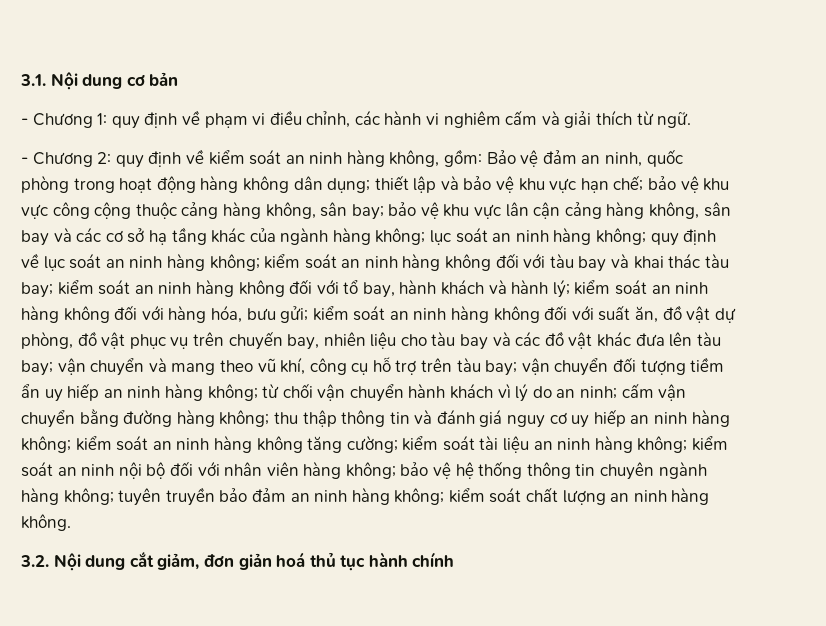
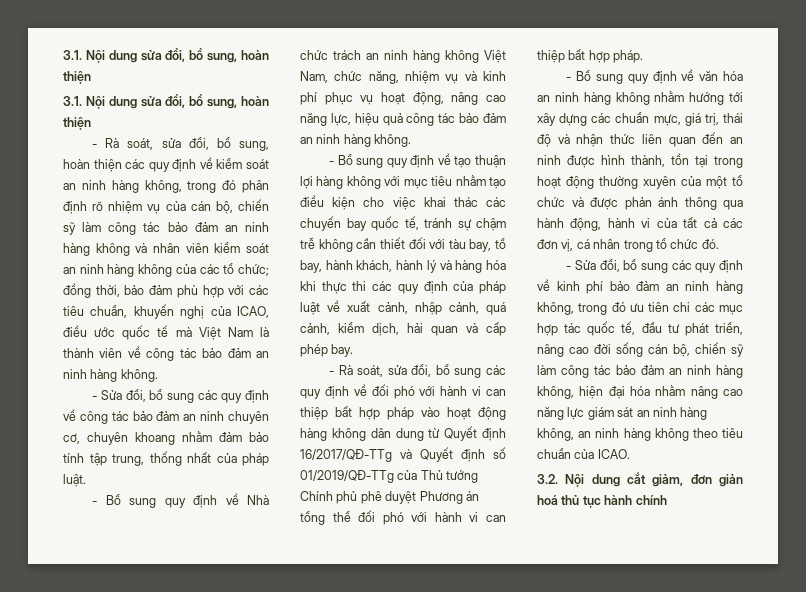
[20,72,179,90] [21,110,692,129] [21,152,112,167] 3.1. Nội dung cơ bản // - Chương 1: quy định về phạm vi điều chỉnh, các hành vi nghiêm cấm và giải thích từ ngữ. // - Chương 2: -> [63,48,269,63] [63,71,91,84] [63,94,269,109] [63,117,91,130] [92,137,269,151] [63,159,146,172] 3.1. Nội dung sửa đổi, bổ sung, hoàn thiện // 3.1. Nội dung sửa đổi, bổ sung, hoàn thiện // - Rà soát, sửa đổi, bổ sung, hoàn thiện các
[444,149,683,167] [21,175,730,193] [21,201,731,220] [21,227,717,246] [21,253,729,272] [21,279,709,298] [21,305,736,323] [21,331,721,350] [21,357,725,376] [21,383,687,402] [21,408,730,428] [21,435,729,453] [21,461,707,480] [21,487,710,506] [21,514,71,531] gồm: Bảo vệ đảm an ninh, quốc phòng trong hoạt động hàng không dân dụng; thiết lập và bảo vệ khu vực hạn chế; bảo vệ khu vực công cộng thuộc cảng hàng không, sân bay; bảo vệ khu vực lân cận cảng hàng không, sân bay và các cơ sở hạ tầng khác của ngành hàng không; lục soát an ninh hàng không; quy định về lục soát an ninh hàng không; kiểm soát an ninh hàng không đối với tàu bay và khai thác tàu bay; kiểm soát an ninh hàng không đối với tổ bay, hành khách và hành lý; kiểm soát an ninh hàng không đối với hàng hóa, bưu gửi; kiểm soát an ninh hàng không đối với suất ăn, đồ vật dự phòng, đồ vật phục vụ trên chuyến bay, nhiên liệu cho tàu bay và các đồ vật khác đưa lên tàu bay; vận chuyển và mang theo vũ khí, công cụ hỗ trợ trên tàu bay; vận chuyển đối tượng tiềm ẩn uy hiếp an ninh hàng không; từ chối vận chuyển hành khách vì lý do an ninh; cấm vận chuyển bằng đường hàng không; thu thập thông tin và đánh giá nguy cơ uy hiếp an ninh hàng không; kiểm soát an ninh hàng không tăng cường; kiểm soát tài liệu an ninh hàng không; kiểm soát an ninh nội bộ đối với nhân viên hàng không; bảo vệ hệ thống thông tin chuyên ngành hàng không; tuyên truyền bảo đảm an ninh hàng không; kiểm soát chất lượng an ninh hàng không. -> [187,180,269,193] [63,199,269,214] [63,222,269,235] [63,242,269,256] [63,263,269,277] [63,283,269,298] [63,304,269,319] [63,325,269,340] [63,346,269,361] [63,369,158,382] [92,389,269,403] [63,409,269,424] [63,431,269,445] [63,451,269,466] [63,474,86,487] [92,493,269,508] [300,50,506,63] [300,71,506,84] [300,92,506,105] [300,113,506,126] [300,134,412,147] [329,153,506,168] [300,175,506,189] [300,195,506,210] [300,216,506,231] [300,237,506,252] [300,260,506,273] [300,281,506,294] [300,300,506,315] [300,322,506,336] [300,344,354,357] [329,364,506,378] [300,384,506,399] [300,406,506,420] [300,426,506,441] [300,447,506,462] [300,470,479,483] [300,491,479,504] [300,510,506,525] [537,49,644,63] [566,69,743,84] [537,91,743,105] [537,112,743,126] [537,132,743,147] [537,153,743,168] [537,175,743,189] [537,197,743,210] [537,217,743,231] [537,238,719,252] [566,259,743,273] [537,279,743,294] [537,302,743,315] [537,321,743,336] [537,342,744,357] [537,365,743,378] [537,385,743,399] [537,407,708,420] [537,428,743,441] [537,448,630,459] trong đó phân định rõ nhiệm vụ của cán bộ, chiến sỹ làm công tác bảo đảm an ninh hàng không và nhân viên kiểm soát an ninh hàng không của các tổ chức; đồng thời, bảo đảm phù hợp với các tiêu chuẩn, khuyến nghị của ICAO, điều ước quốc tế mà Việt Nam là thành viên về công tác bảo đảm an ninh hàng không. // - Sửa đổi, bổ sung các quy định về công tác bảo đảm an ninh chuyên cơ, chuyên khoang nhằm đảm bảo tính tập trung, thống nhất của pháp luật. // - Bổ sung quy định về Nhà chức trách an ninh hàng không Việt Nam, chức năng, nhiệm vụ và kinh phí phục vụ hoạt động, nâng cao năng lực, hiệu quả công tác bảo đảm an ninh hàng không. // - Bổ sung quy định về tạo thuận lợi hàng không với mục tiêu nhằm tạo điều kiện cho việc khai thác các chuyến bay quốc tế, tránh sự chậm trễ không cần thiết đối với tàu bay, tổ bay, hành khách, hành lý và hàng hóa khi thực thi các quy định của pháp luật về xuất cảnh, nhập cảnh, quá cảnh, kiểm dịch, hải quan và cấp phép bay. // - Rà soát, sửa đổi, bổ sung các quy định về đối phó với hành vi can thiệp bất hợp pháp vào hoạt động hàng không dân dung từ Quyết định 16/2017/QĐ-TTg và Quyết định số 01/2019/QĐ-TTg của Thủ tướng Chính phủ phê duyệt Phương án tổng thể đối phó với hành vi can thiệp bất hợp pháp. // - Bổ sung quy định về văn hóa an ninh hàng không nhằm hướng tới xây dựng các chuẩn mực, giá trị, thái độ và nhận thức liên quan đến an ninh được hình thành, tồn tại trong hoạt động thường xuyên của một tổ chức và được phản ánh thông qua hành động, hành vi của tất cả các đơn vị, cá nhân trong tổ chức đó. // - Sửa đổi, bổ sung các quy định về kinh phí bảo đảm an ninh hàng không, trong đó ưu tiên chi các mục hợp tác quốc tế, đầu tư phát triển, nâng cao đời sống cán bộ, chiến sỹ làm công tác bảo đảm an ninh hàng không, hiện đại hóa nhằm nâng cao năng lực giám sát an ninh hàng không, an ninh hàng không theo tiêu chuẩn của ICAO.

